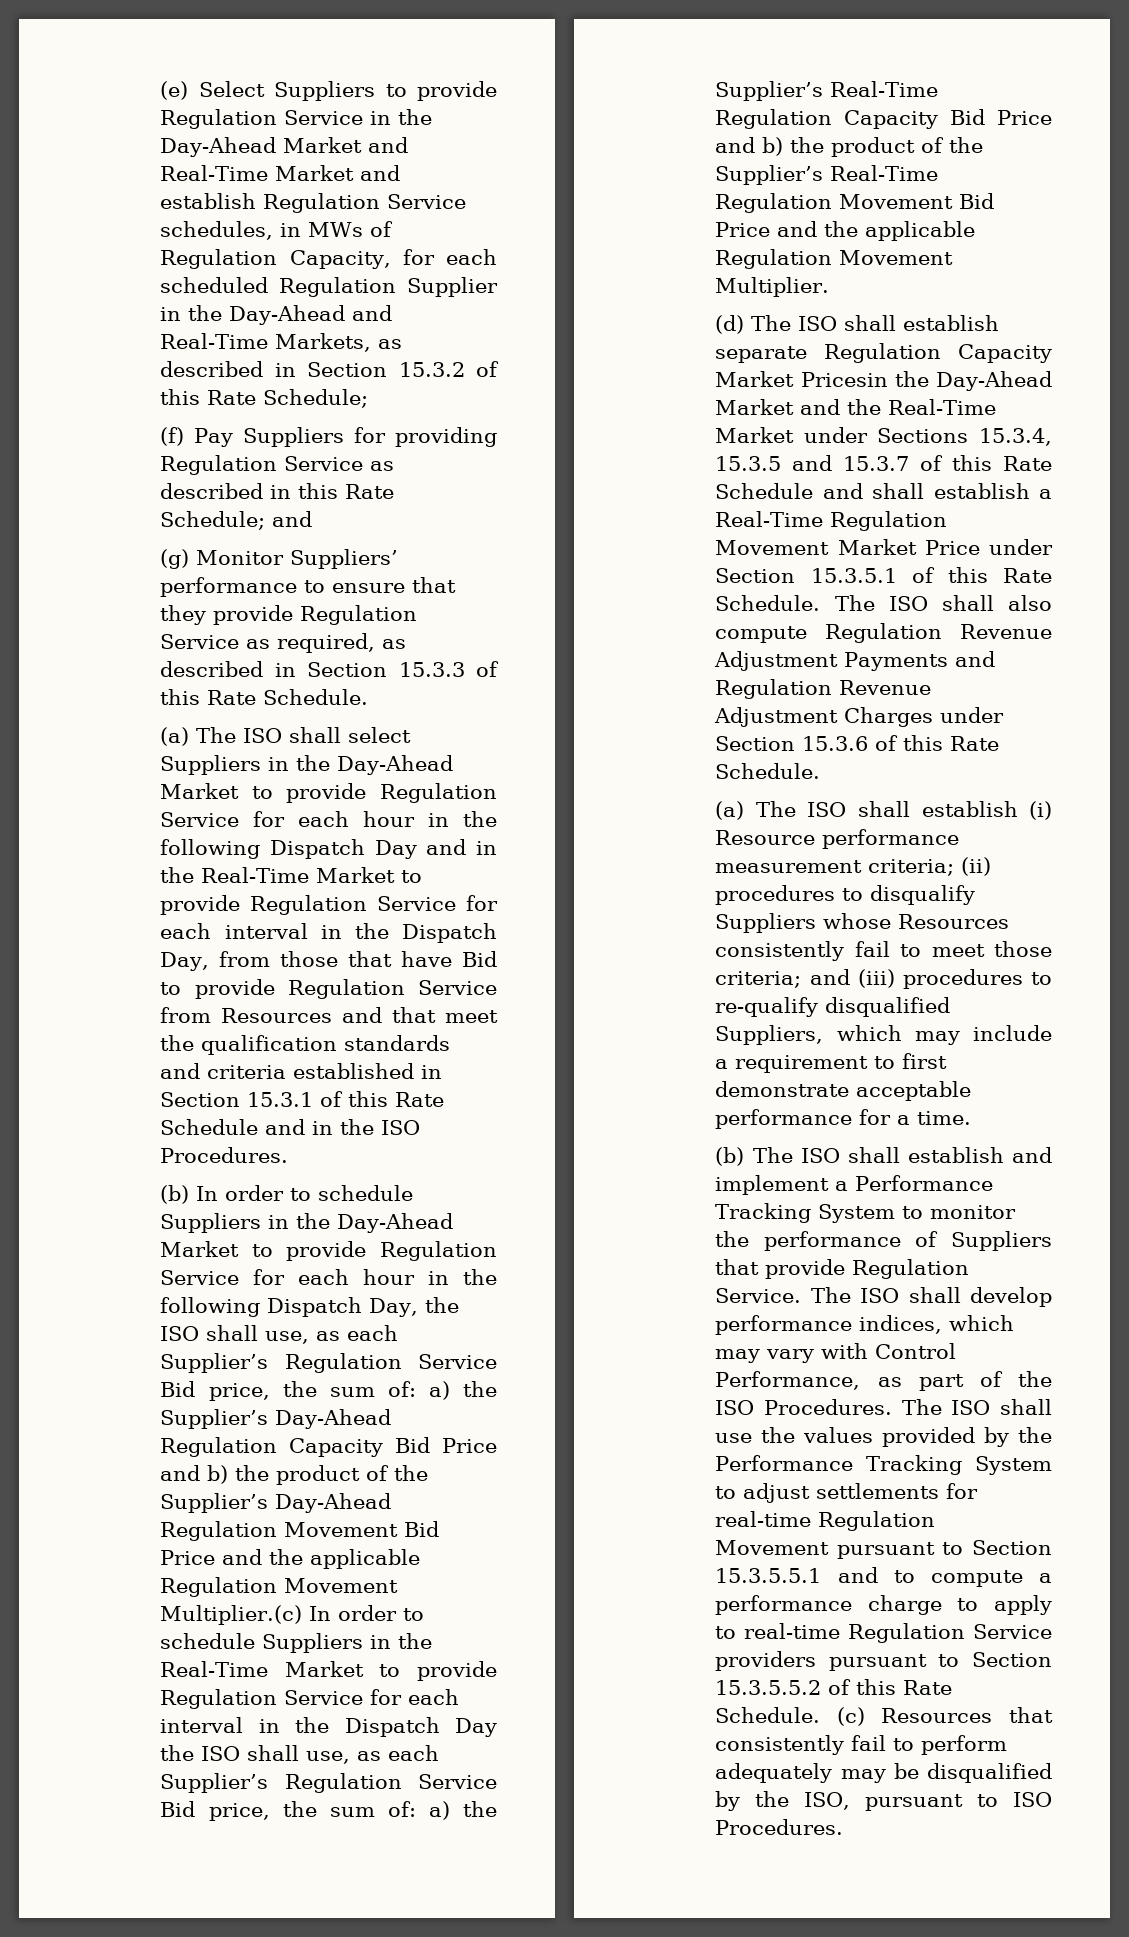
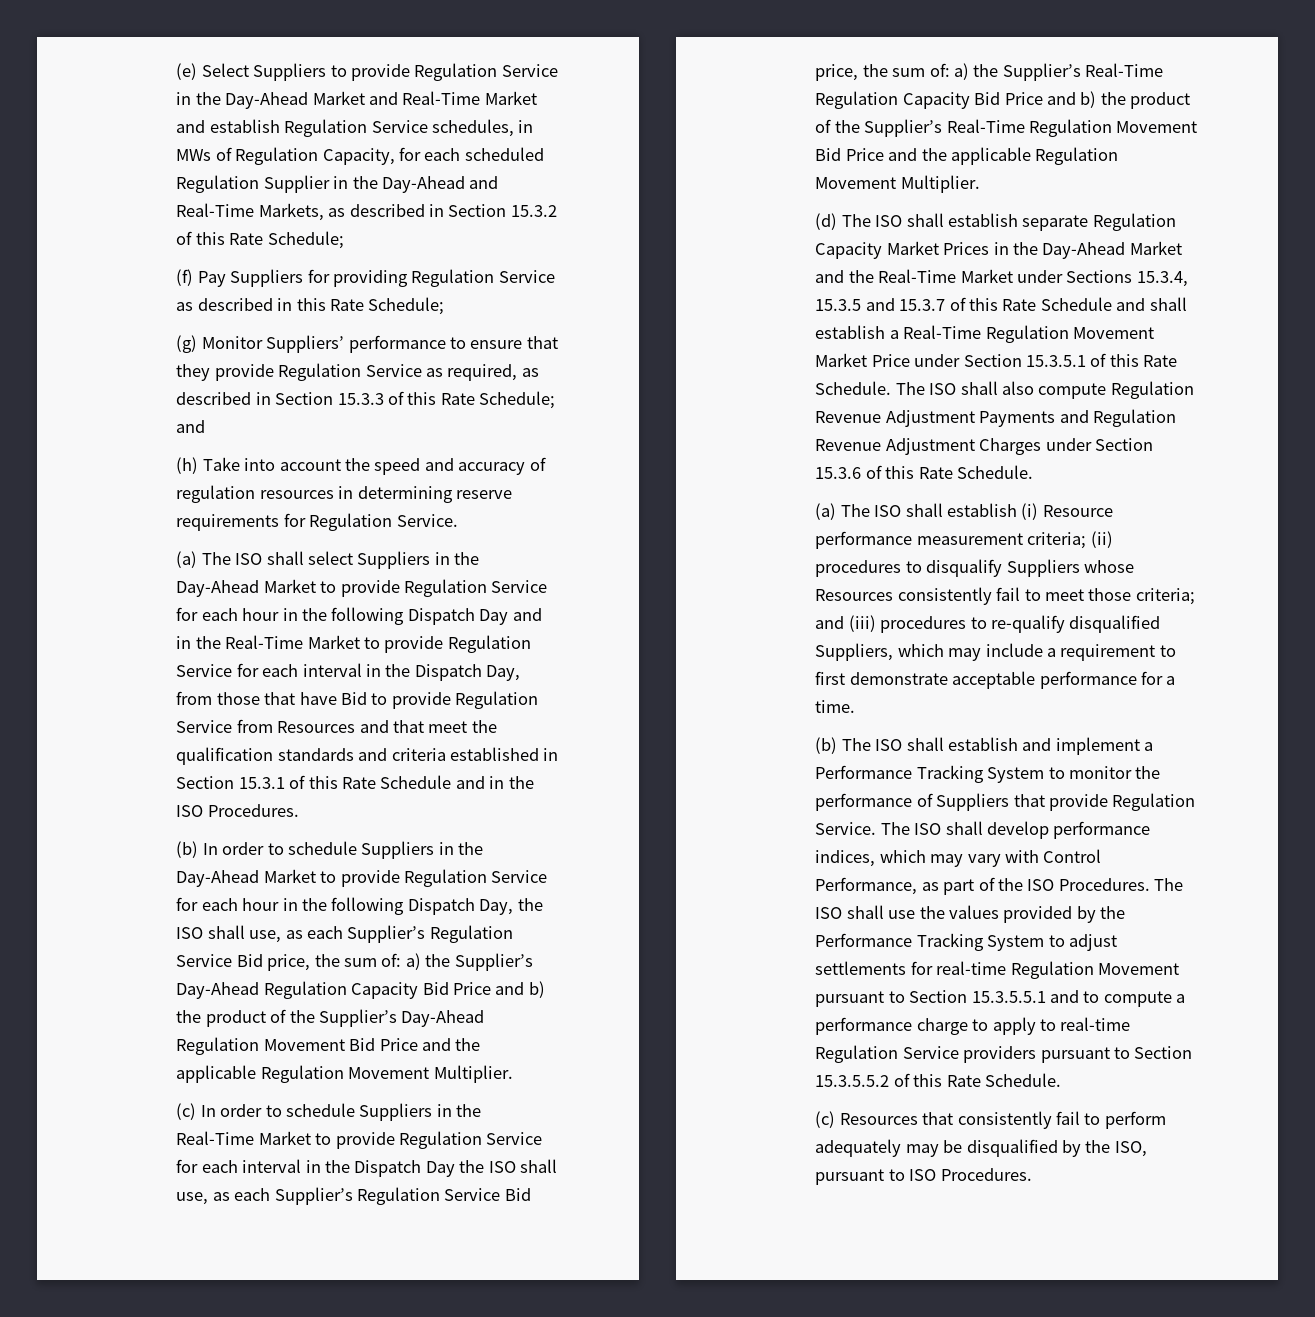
[272,511,313,527] and -> (445, 306) none
[263,689,369,705] Schedule. -> [479,391,556,409] [176,420,206,433] [176,457,546,475] [176,485,513,503] [176,513,458,531] Schedule; and // (h) Take into account the speed and accuracy of regulation resources in determining reserve requirements for Regulation Service.
[160,1605,303,1625] Multiplier.(c) -> [433,1065,513,1083] [176,1103,197,1120] Multiplier. // (c)
[800,372,888,387] Pricesin -> [943,242,1009,255] Prices in
(821, 1715) none -> (1062, 1080) //

